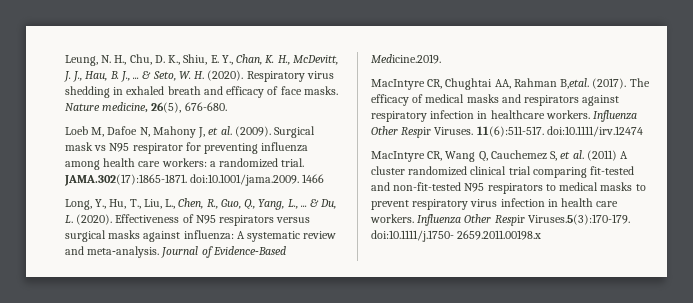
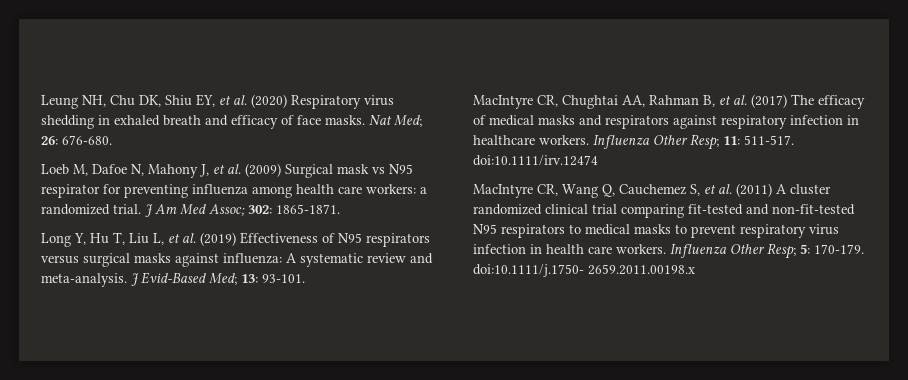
[65,54,338,66] [64,70,244,82] Leung, N. H., Chu, D. K., Shiu, E. Y., Chan, K. H., McDevitt, J. J., Hau, B. J., ... & Seto, W. H. (2020). -> [41,94,287,109] Leung NH, Chu DK, Shiu EY, et al. (2020)
[65,102,182,113] Nature medicine, 26(5), -> [369,115,422,127] [41,136,58,145] Nat Med; 26:
[234,126,271,137] (2009). -> [245,163,281,177] (2009)
[64,174,325,186] [65,198,337,210] [65,214,113,225] JAMA.302(17):1865-1871. doi:10.1001/jama.2009. 1466 // Long, Y., Hu, T., Liu, L., Chen, R., Guo, Q., Yang, L., ... & Du, L. (2020). -> [145,204,340,217] [41,232,236,247] J Am Med Assoc; 302: 1865-1871. // Long Y, Hu T, Liu L, et al. (2019)
[161,246,286,258] [371,54,441,64] Journal of Evidence‐Based Medicine.2019. -> [131,272,305,286] J Evid-Based Med; 13: 93-101.
[560,78,627,89] B,etal. (2017). -> [703,94,787,108] B, et al. (2017)
[401,126,544,138] Respir Viruses. 11(6):511-517. -> [690,134,794,150] Resp; 11: 511-517.
[494,214,630,226] Respir Viruses.5(3):170-179. -> [767,243,864,259] Resp; 5: 170-179.

